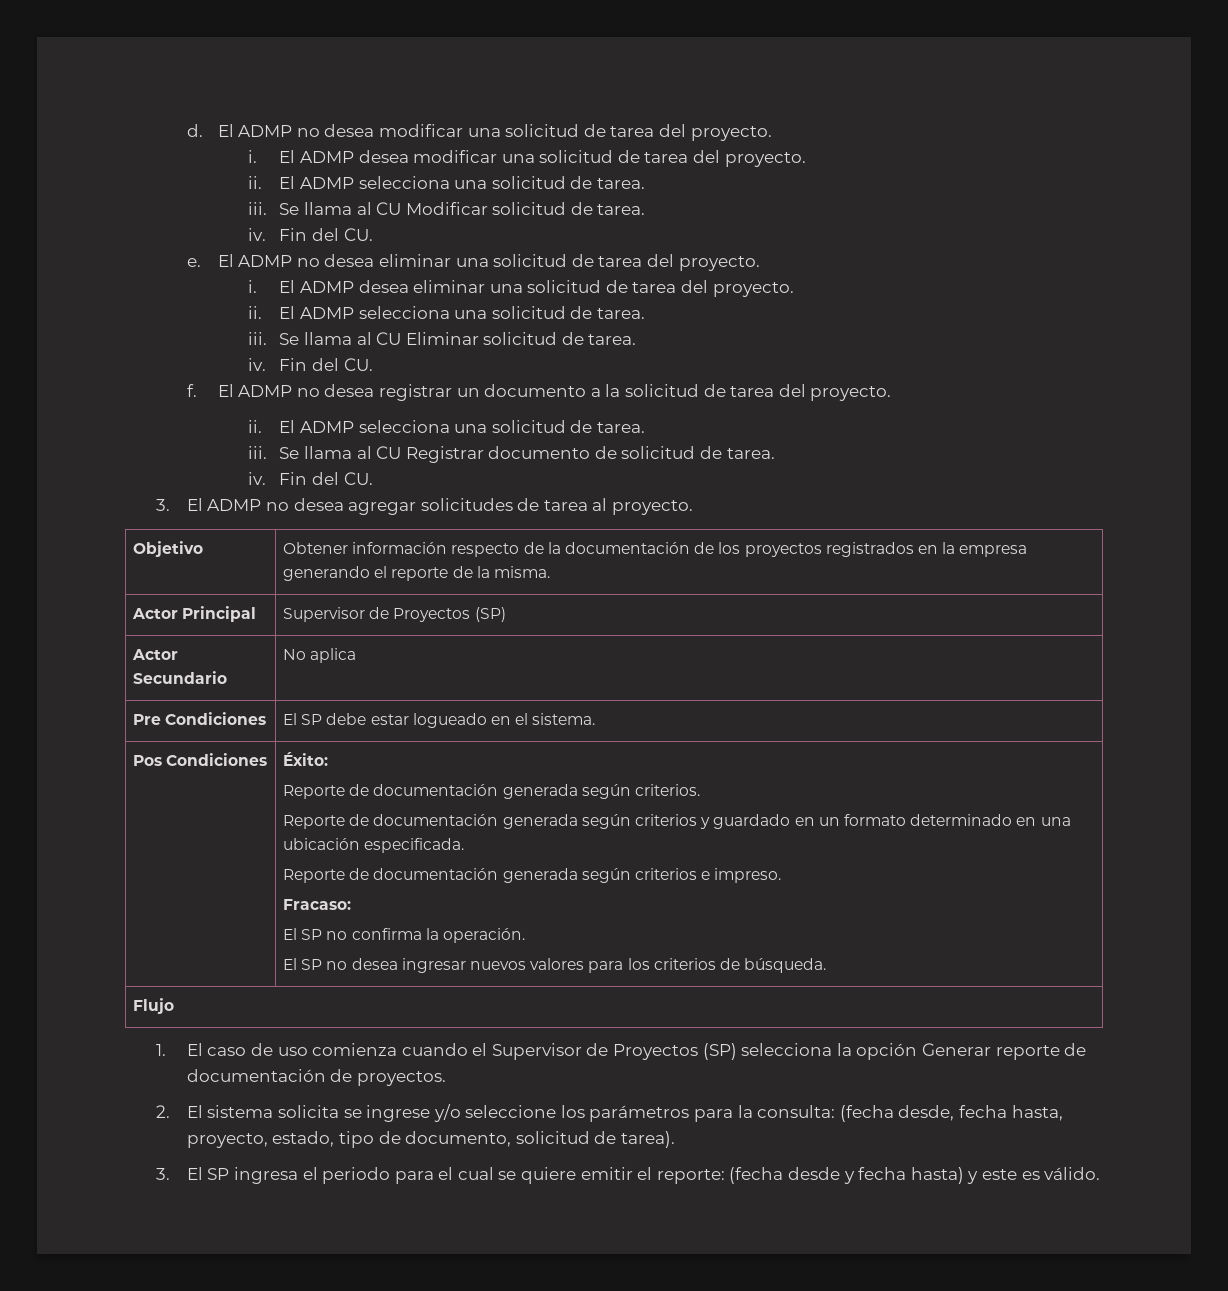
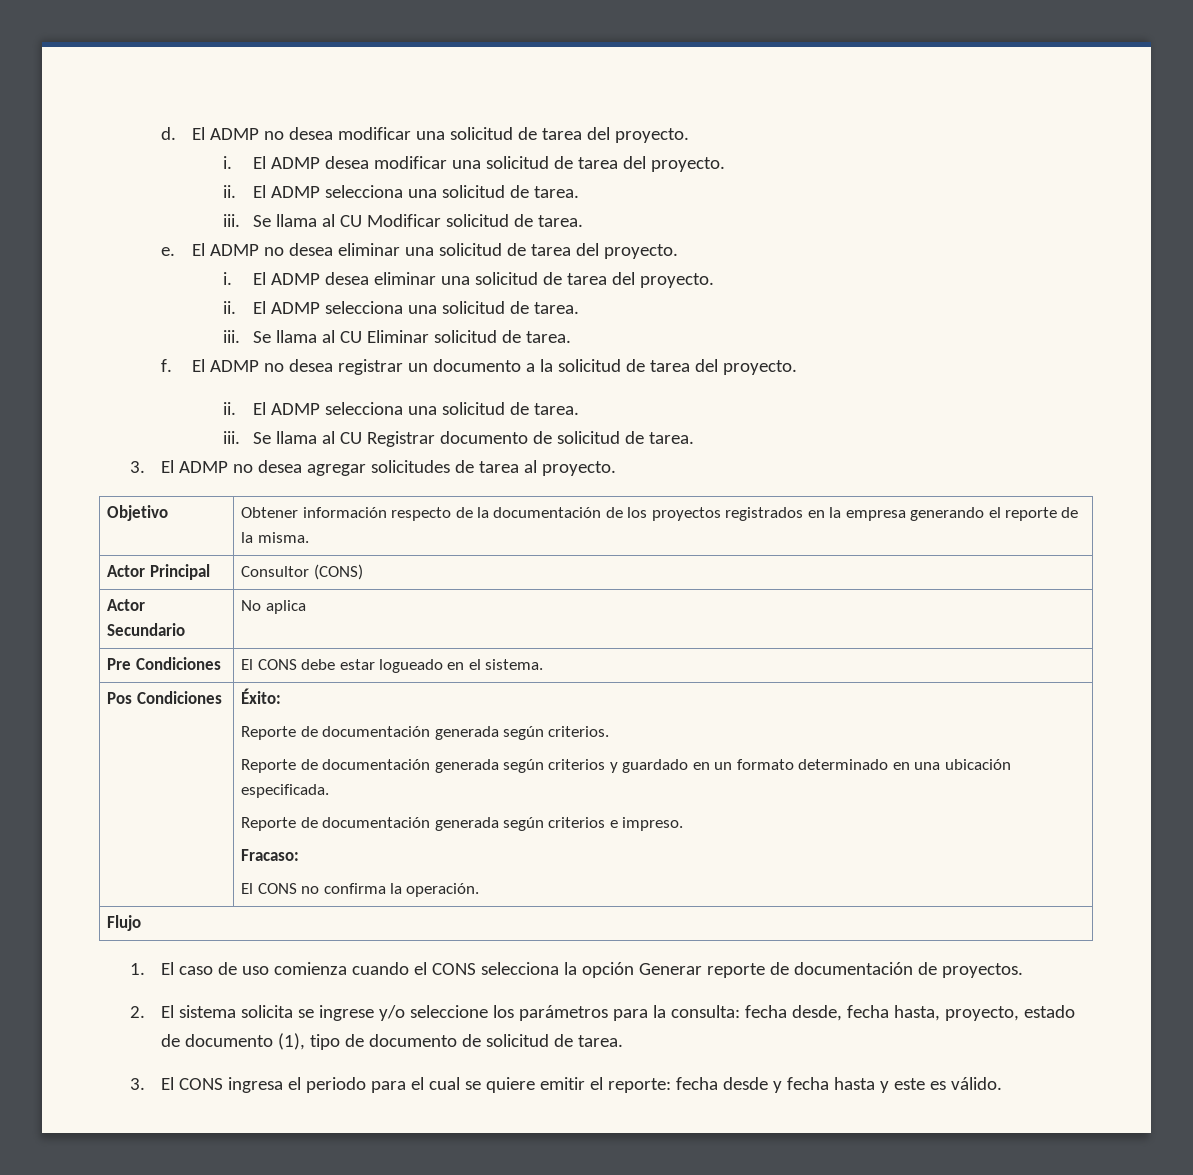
[248,228,373,241] // iv. Fin del CU. -> (584, 221) none
[248,358,373,371] // iv. Fin del CU. -> (572, 337) none
[248,472,373,485] // iv. Fin del CU. -> (695, 438) none
[283,607,506,622] Supervisor de Proyectos (SP) -> [241,564,363,580] Consultor (CONS)
[301,714,323,725] SP -> [257,659,297,670] CONS
[301,929,323,940] SP -> [257,883,297,894] CONS
[283,958,827,973] // El SP no desea ingresar nuevos valores para los criterios de búsqueda. -> (480, 890) none
[491,1043,737,1060] Supervisor de Proyectos (SP) -> [431,963,476,975] CONS
[839,1105,894,1122] (fecha -> [744,1005,787,1018] fecha
[272,1131,675,1148] [155,1167,230,1180] estado, tipo de documento, solicitud de tarea). // 3. El SP -> [1023,1005,1075,1018] [160,1033,623,1050] [129,1077,223,1090] estado de documento (1), tipo de documento de solicitud de tarea. // 3. El CONS
[729,1167,784,1184] (fecha -> [675,1077,718,1090] fecha
[910,1167,964,1184] hasta) -> [833,1077,875,1090] hasta

